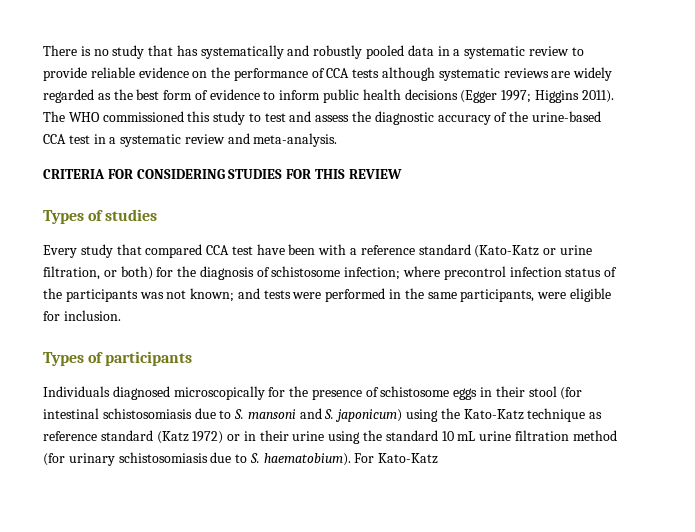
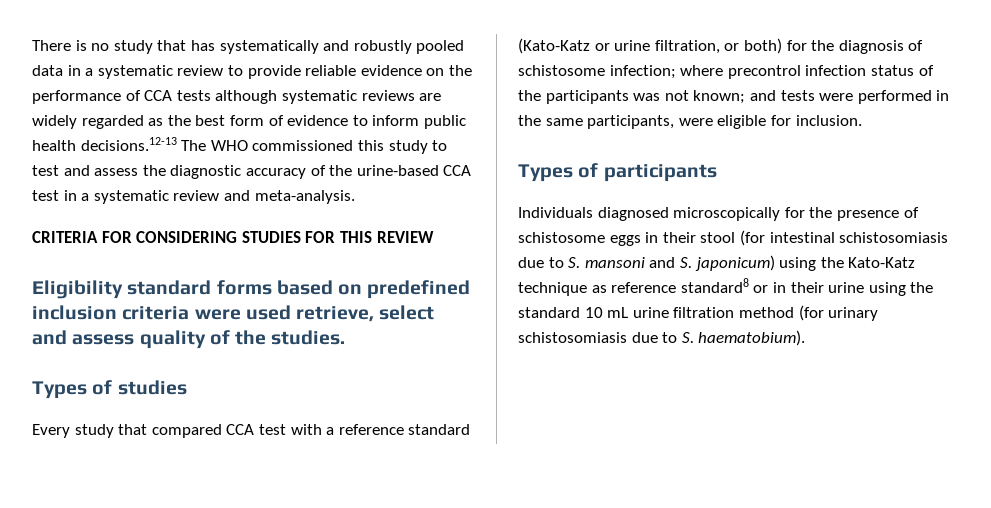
[404,89,614,103] decisions (Egger 1997; Higgins 2011). -> [80,137,177,151] decisions.12-13
(402, 174) none -> [32,280,471,299] [32,305,435,322] [32,330,346,349] // Eligibility standard forms based on predefined inclusion criteria were used retrieve, select and assess quality of the studies.
[256,244,316,255] have been -> (286, 429) none
[100,430,224,444] standard (Katz 1972) -> [680,278,749,293] standard8
[354,453,439,464] For Kato-Katz -> (806, 338) none

